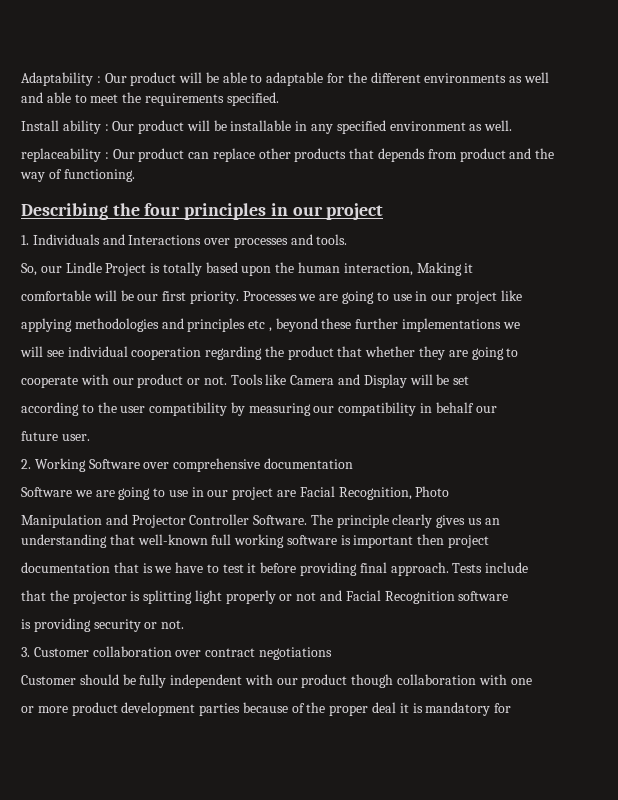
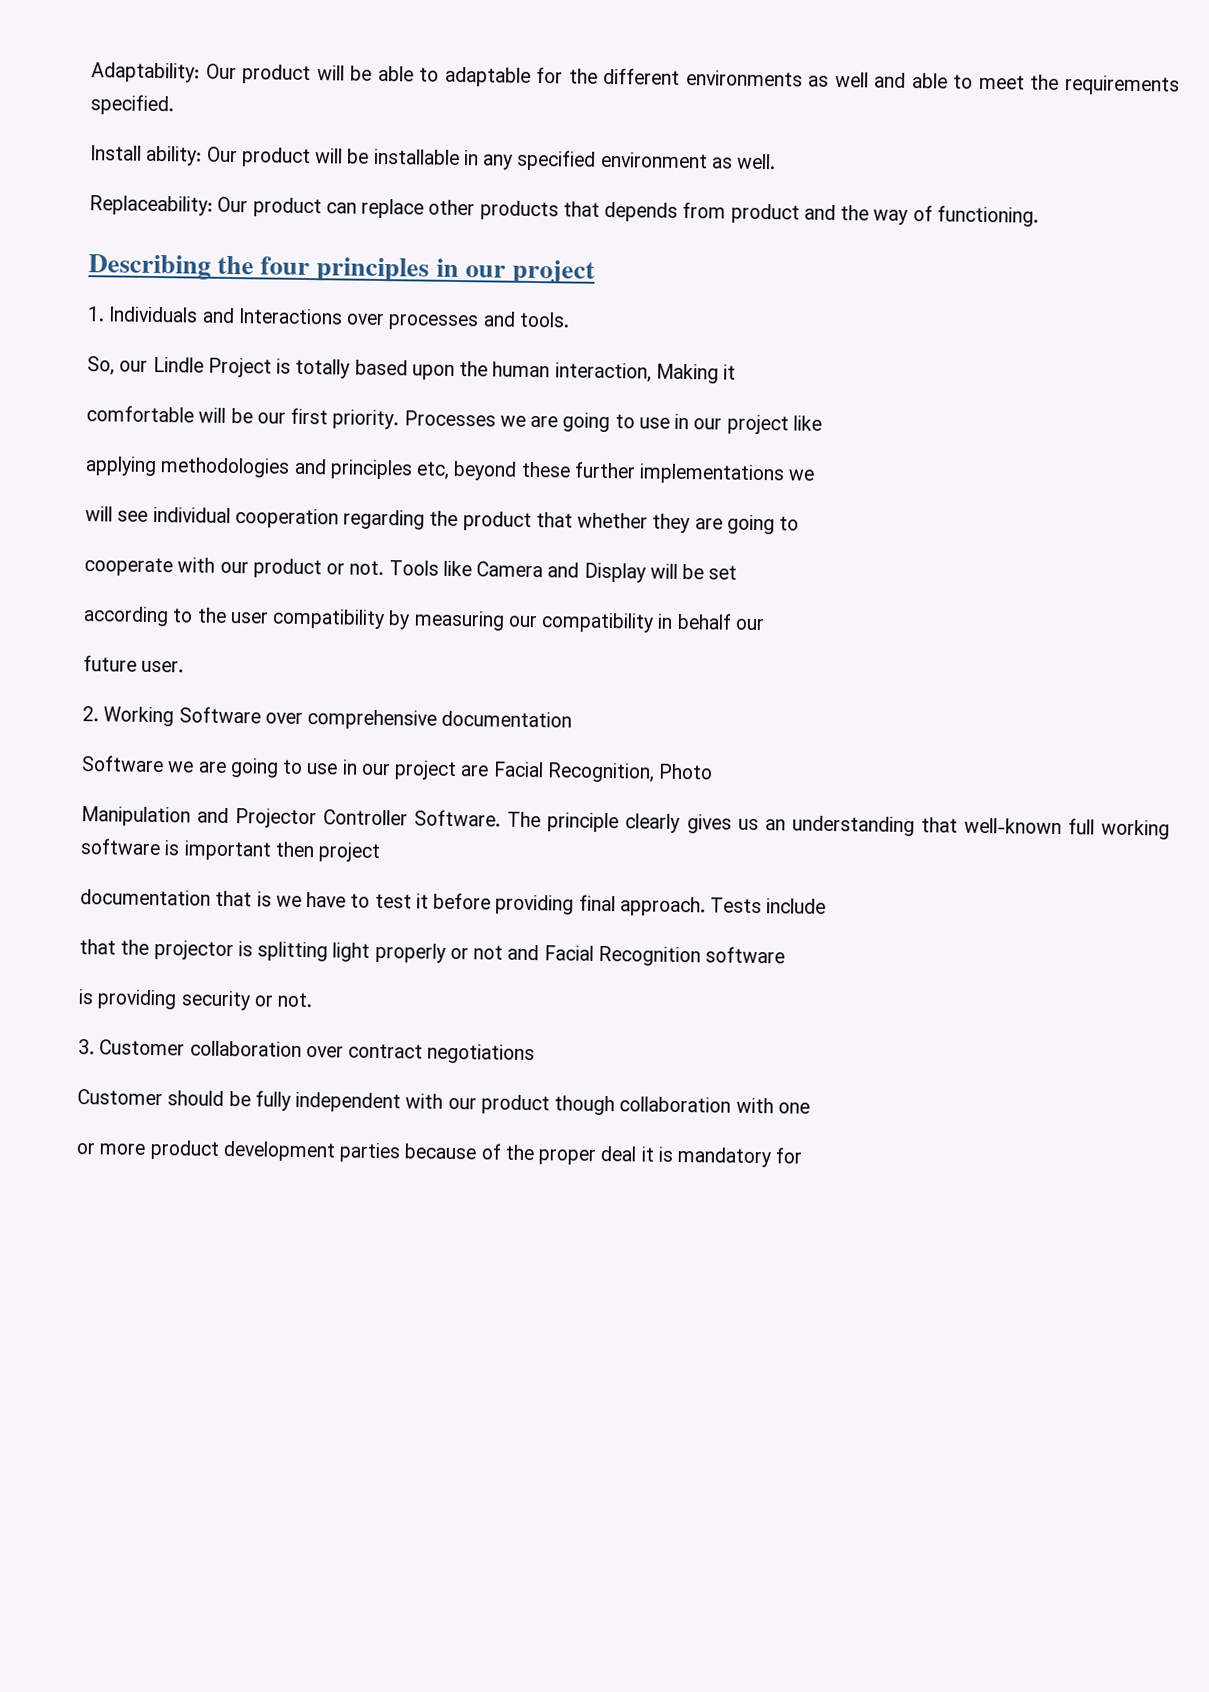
[21,72,101,86] Adaptability : -> [91,62,200,83] Adaptability:
[62,120,109,134] ability : -> [145,145,203,166] ability:
[21,148,109,162] replaceability : -> [89,195,213,216] Replaceability:
[248,320,272,332] etc , -> [416,461,451,480] etc,

